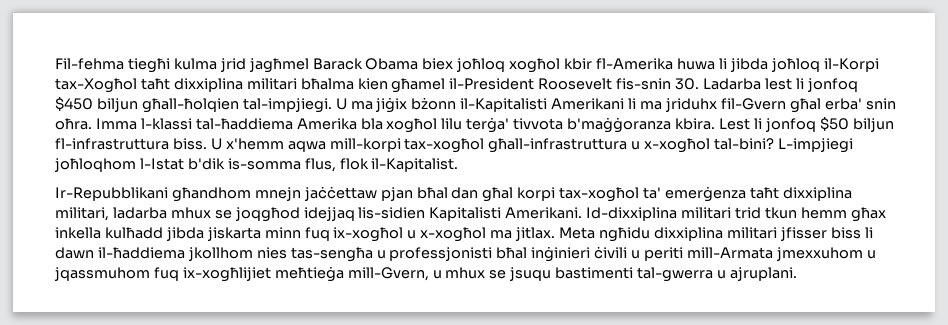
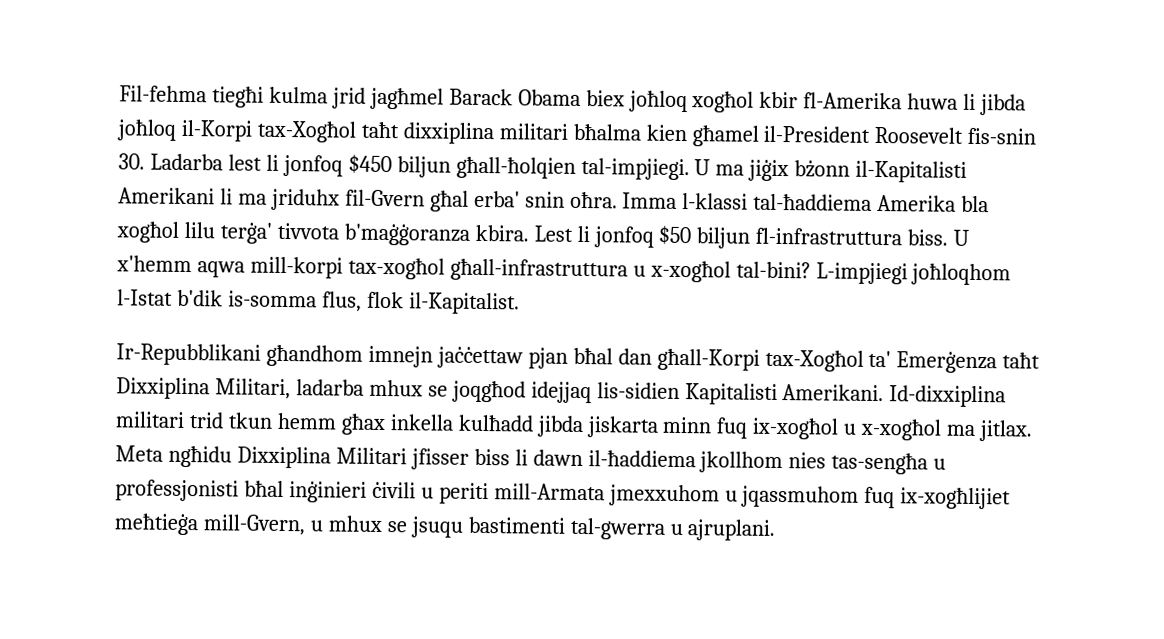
[254,187,301,201] mnejn -> [367,345,433,368] imnejn
[482,186,852,202] [55,207,109,221] għal korpi tax-xogħol ta' emerġenza taħt dixxiplina militari, -> [656,348,1041,374] [116,377,291,400] għall-Korpi tax-Xogħol ta' Emerġenza taħt Dixxiplina Militari,
[653,227,777,241] dixxiplina militari -> [236,446,407,469] Dixxiplina Militari

